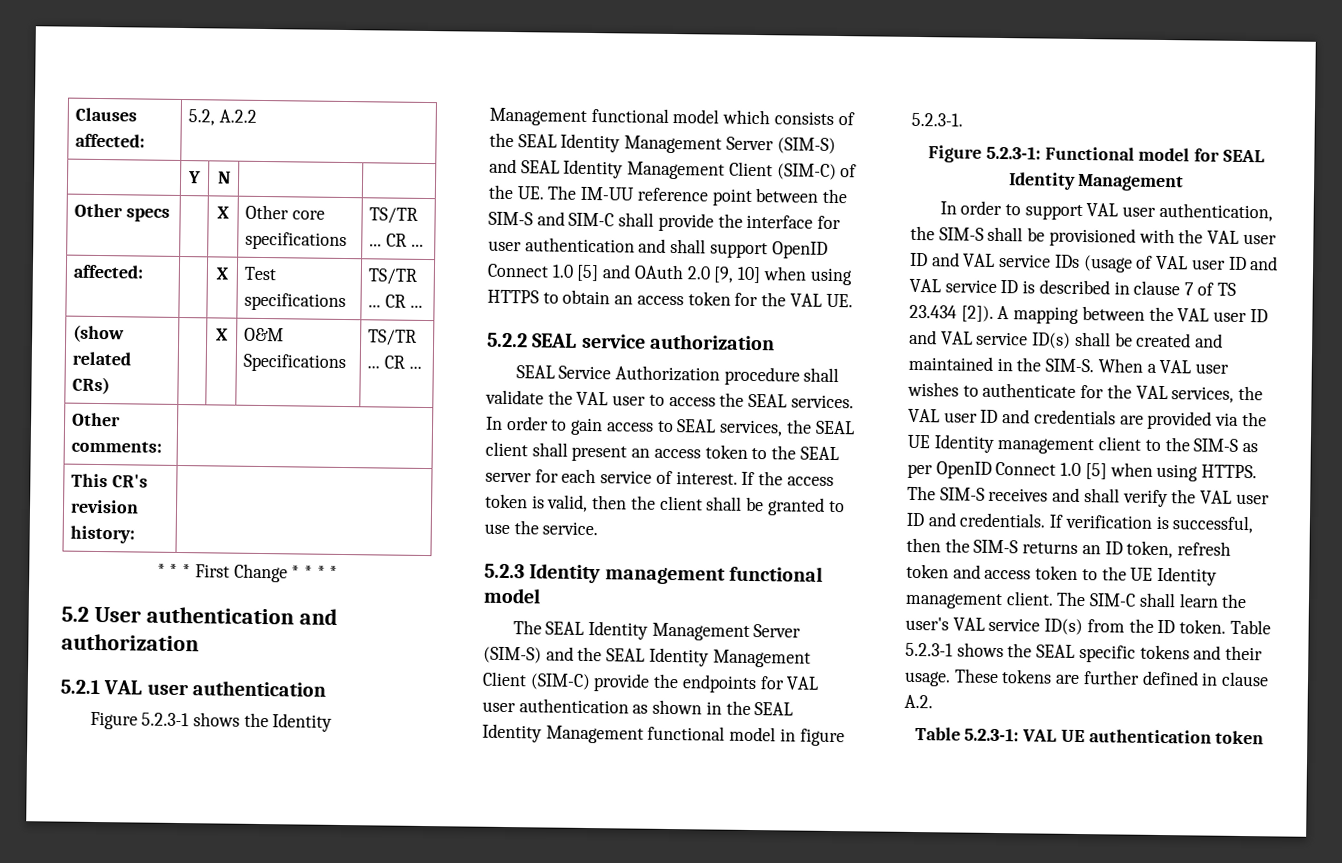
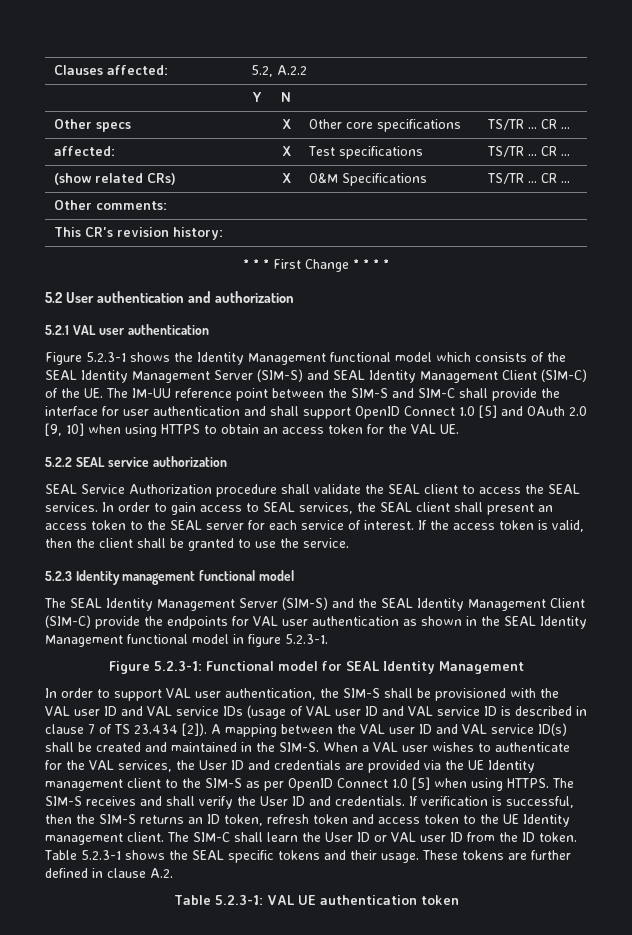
[576,391,647,406] VAL user -> [388,484,458,494] SEAL client
[908,408,978,423] VAL user -> [199,760,227,770] User
[1200,490,1270,505] VAL user -> [260,796,288,806] User
[905,616,1084,636] user's VAL service ID(s) -> [325,832,463,842] User ID or VAL user ID

